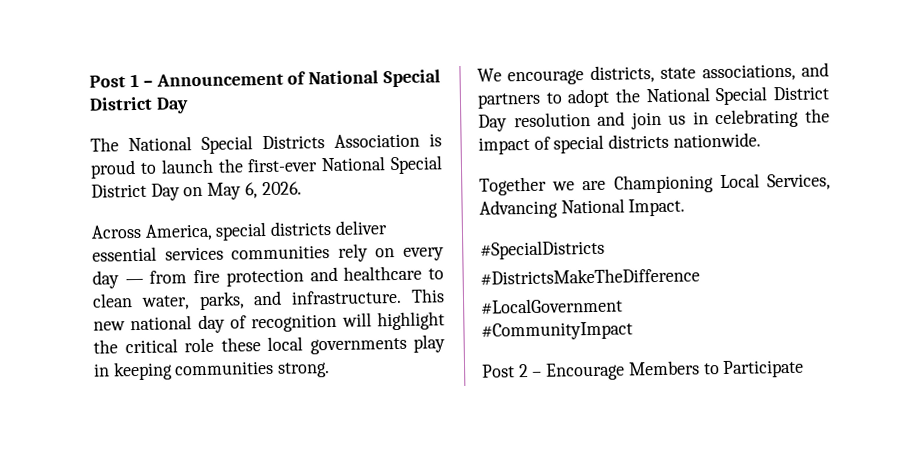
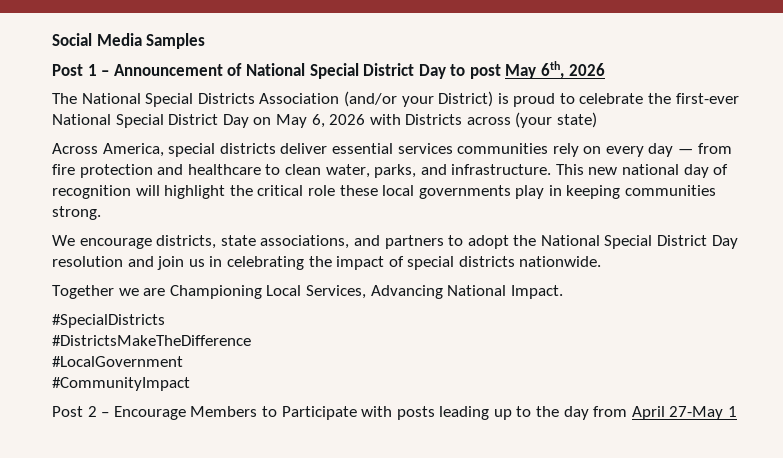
(89, 81) none -> [52,33,206,49] Social Media Samples //
(189, 105) none -> [450,61,605,79] to post May 6th, 2026
(420, 140) none -> [343,91,494,107] (and/or your District)
[160,158,214,174] launch -> [579,93,644,104] celebrate
[261,181,302,196] 2026. -> [329,112,598,128] 2026 with Districts across (your state)
(805, 368) none -> [361,406,738,420] with posts leading up to the day from April 27-May 1

